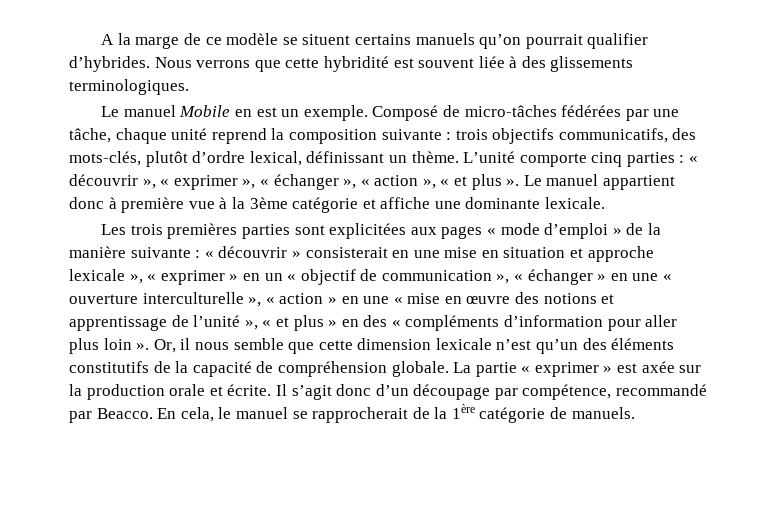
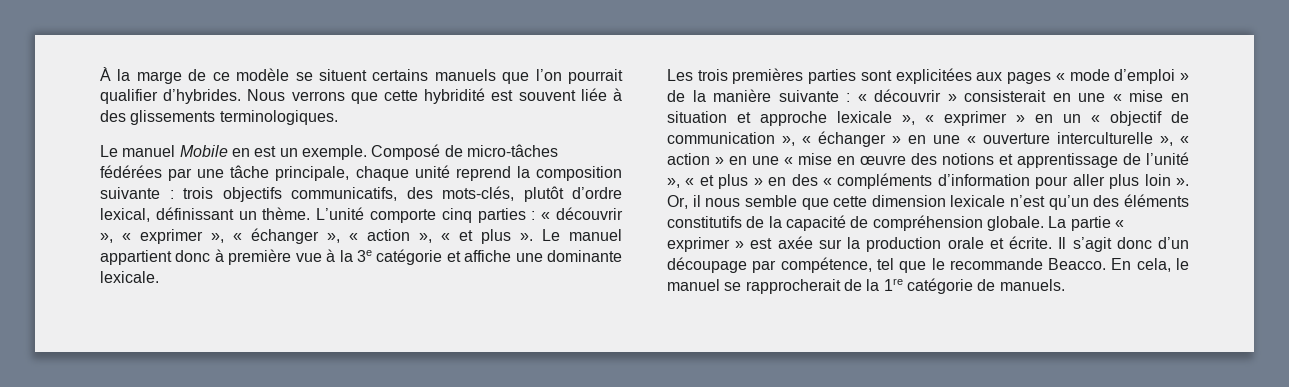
[101,34,115,45] A -> [100,67,111,81] À
[479,34,522,49] qu’on -> [502,69,562,84] que l’on
[69,128,111,143] tâche, -> [230,165,350,181] tâche principale,
[249,197,288,209] 3ème -> [356,250,372,262] 3e
(440, 254) none -> [1112,94,1122,102] «
[616,384,708,396] [69,411,92,423] recommandé par -> [876,258,1043,273] tel que le recommande
[451,404,475,419] 1ère -> [883,278,903,291] 1re

